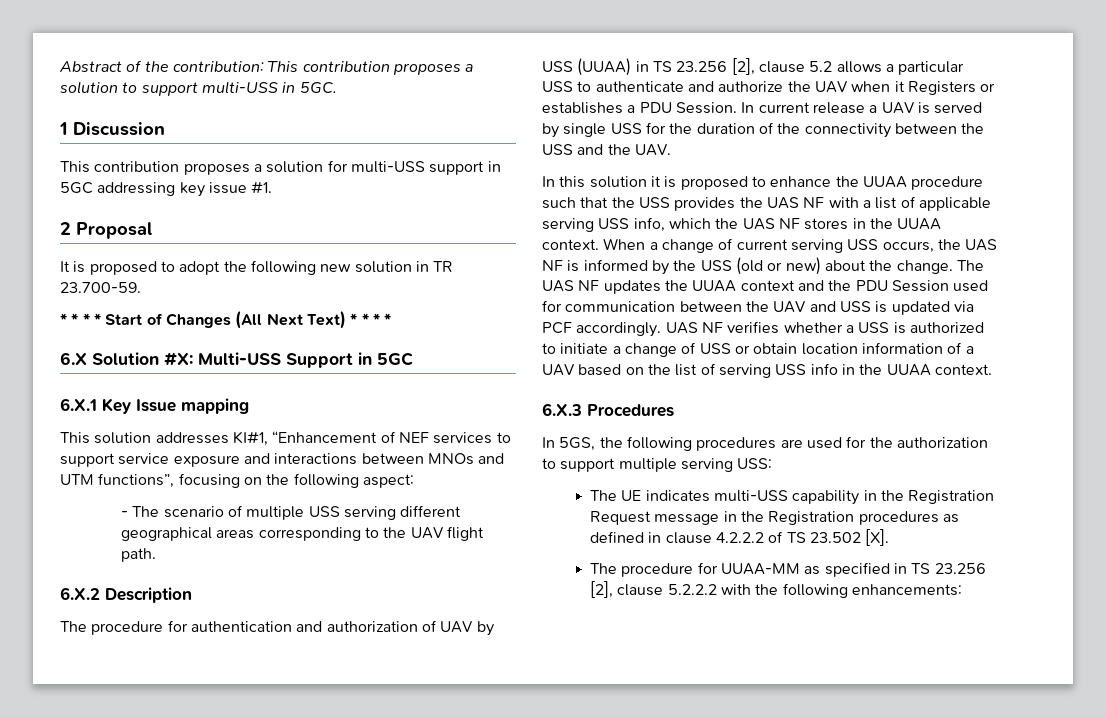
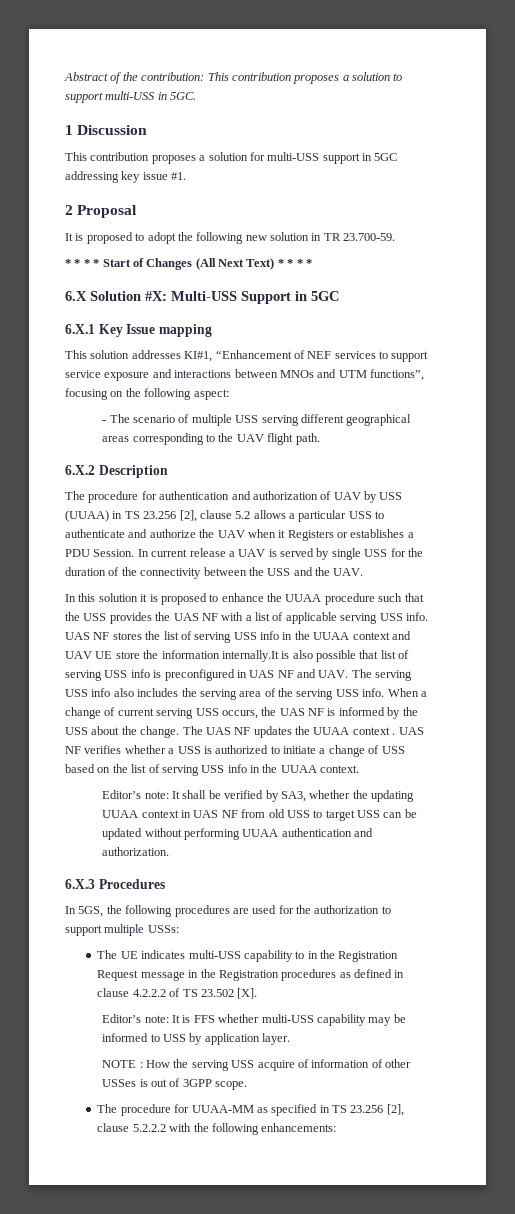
[633,217,942,232] [542,239,599,250] info, which the UAS NF stores in the UUAA context. -> [405,612,428,621] [65,631,411,643] [65,650,410,662] [65,669,413,681] [65,688,385,700] info. UAS NF stores the list of serving USS info in the UUAA context and UAV UE store the information internally.It is also possible that list of serving USS info is preconfigured in UAS NF and UAV. The serving USS info also includes the serving area of the serving USS info.
[735,257,821,275] (old or new) -> (88, 731) none
[797,280,989,292] [542,300,974,315] [542,322,662,337] and the PDU Session used for communication between the UAV and USS is updated via PCF accordingly. -> [392,733,396,735] .
[734,342,974,355] [542,364,575,376] or obtain location information of a UAV -> (405, 750) none
(992, 369) none -> [102,790,414,802] [102,809,417,821] [102,828,374,840] [102,847,170,856] // Editor’s note: It shall be verified by SA3, whether the updating UUAA context in UAS NF from old USS to target USS can be updated without performing UUAA authentication and authorization.
[680,458,773,472] serving USS: -> [147,925,179,933] USSs:
(860, 497) none -> [295,951,305,959] to
(890, 537) none -> [102,1014,406,1026] [102,1033,291,1045] [102,1059,411,1071] [102,1078,248,1090] // Editor’s note: It is FFS whether multi-USS capability may be informed to USS by application layer. // NOTE : How the serving USS acquire of information of other USSes is out of 3GPP scope.

